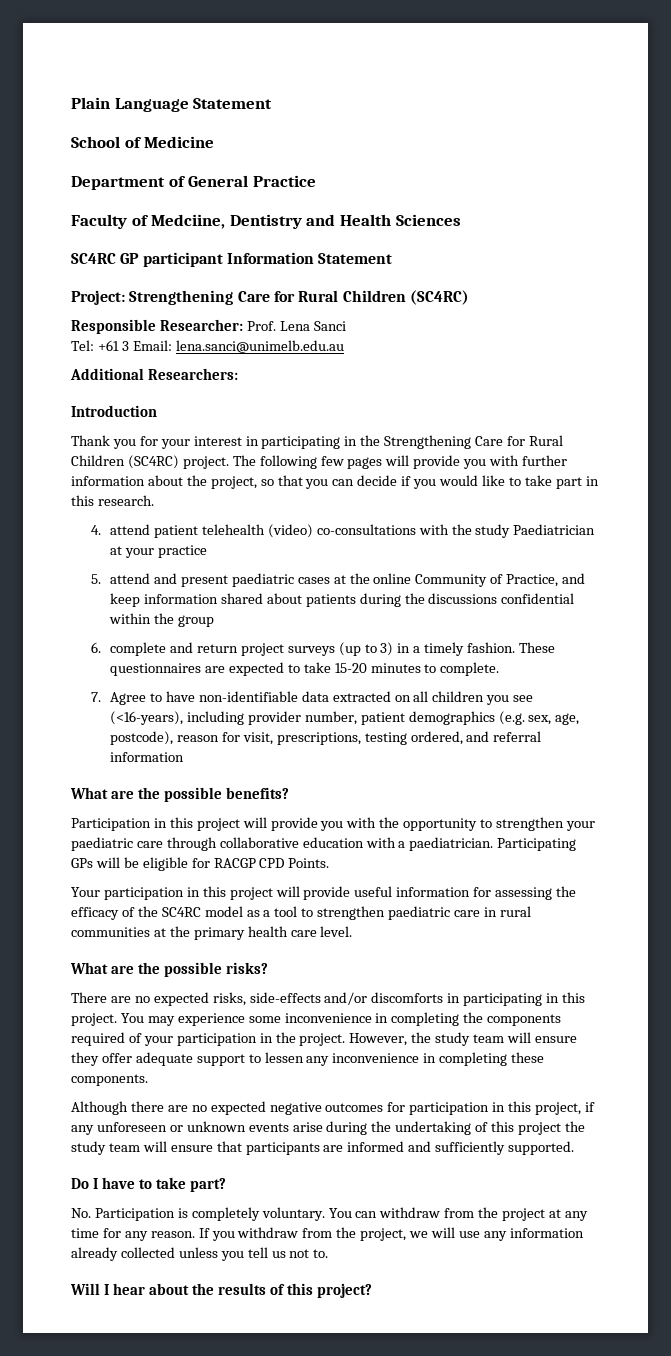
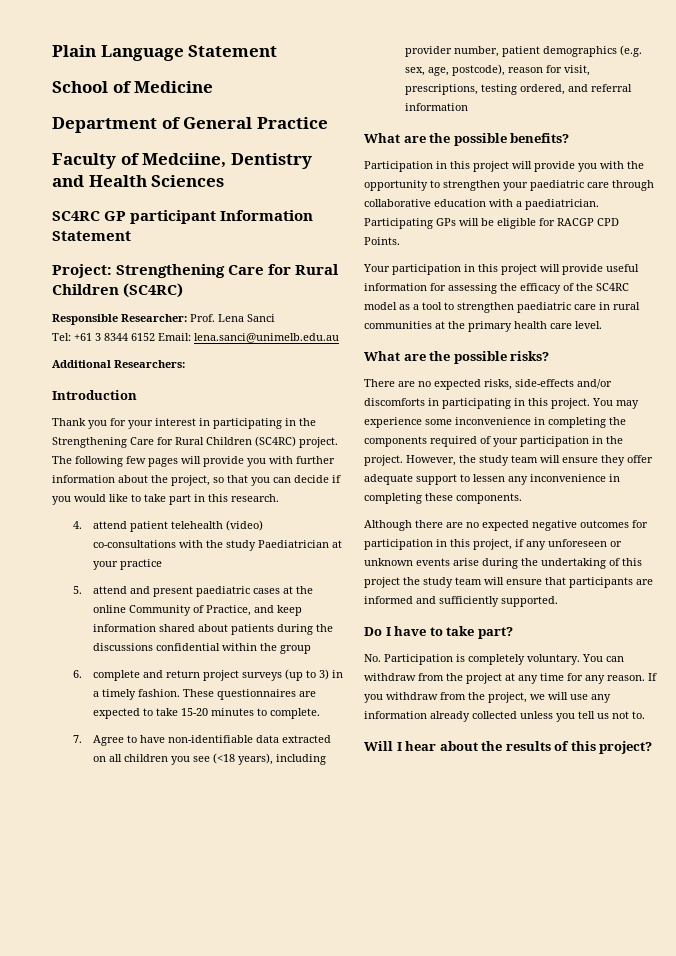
(129, 346) none -> [104,333,155,341] 8344 6152
[110,711,184,725] (<16-years), -> [213,753,274,765] (<18 years),

